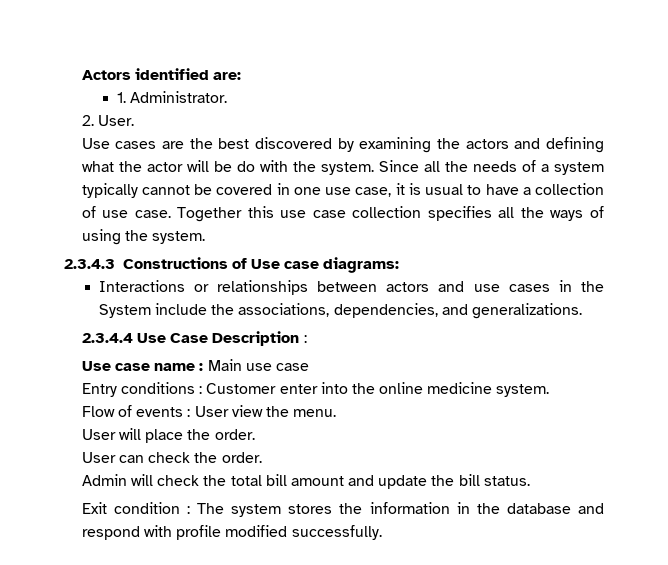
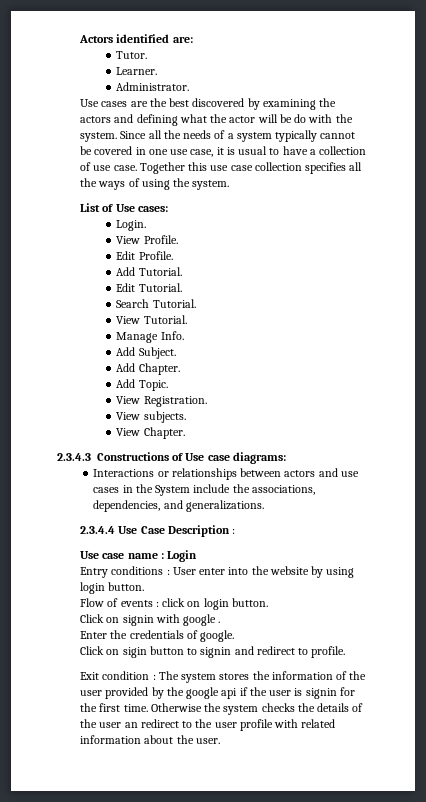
[116,92,126,103] 1. -> [116,51,148,59] [116,67,158,75] Tutor. // Learner. //
[81,115,134,126] // 2. User. -> (190, 86) none
(206, 237) none -> [80,203,168,212] [116,220,147,231] [116,235,178,244] [116,251,173,260] [116,267,182,276] [116,283,182,292] [116,299,196,308] [116,315,187,324] [116,331,184,343] [116,347,176,359] [116,363,180,375] [116,379,168,391] [116,396,207,407] [116,411,186,423] [116,427,185,439] // List of Use cases: // Login. // View Profile. // Edit Profile. // Add Tutorial. // Edit Tutorial. // Search Tutorial. // View Tutorial. // Manage Info. // Add Subject. // Add Chapter. // Add Topic. // View Registration. // View subjects. // View Chapter.
[207,359,309,371] Main use case -> [167,550,198,562] Login
[206,383,277,394] Customer -> [172,567,196,575] User
[379,382,550,397] online medicine system. -> [269,566,355,578] [80,582,145,594] website by using login button.
[194,405,337,417] [81,428,255,443] [81,452,262,463] [81,474,530,489] User view the menu. // User will place the order. // User can check the order. // Admin will check the total bill amount and update the bill status. -> [162,598,268,610] [80,614,221,626] [80,630,235,642] [80,646,346,658] click on login button. // Click on signin with google . // Enter the credentials of google. // Click on sigin button to signin and redirect to profile.
[456,502,605,514] [81,525,382,540] in the database and respond with profile modified successfully. -> [336,671,367,680] [80,687,355,699] [80,703,364,715] [80,719,336,731] [80,735,220,744] of the user provided by the google api if the user is signin for the first time. Otherwise the system checks the details of the user an redirect to the user profile with related information about the user.

